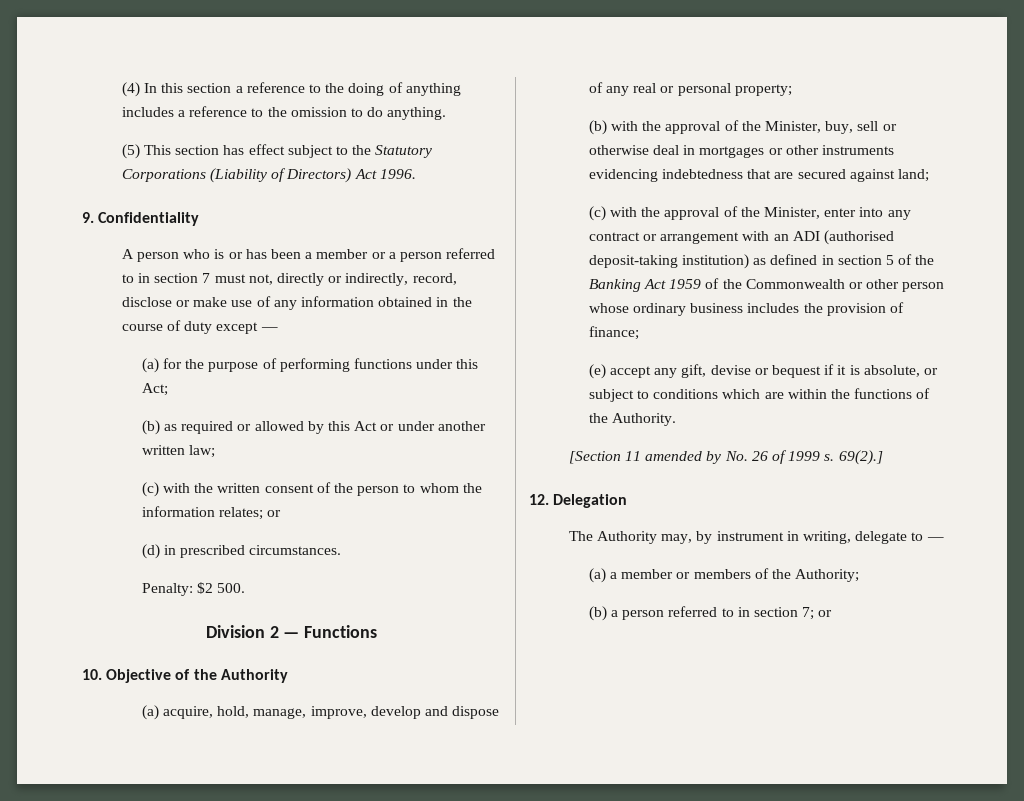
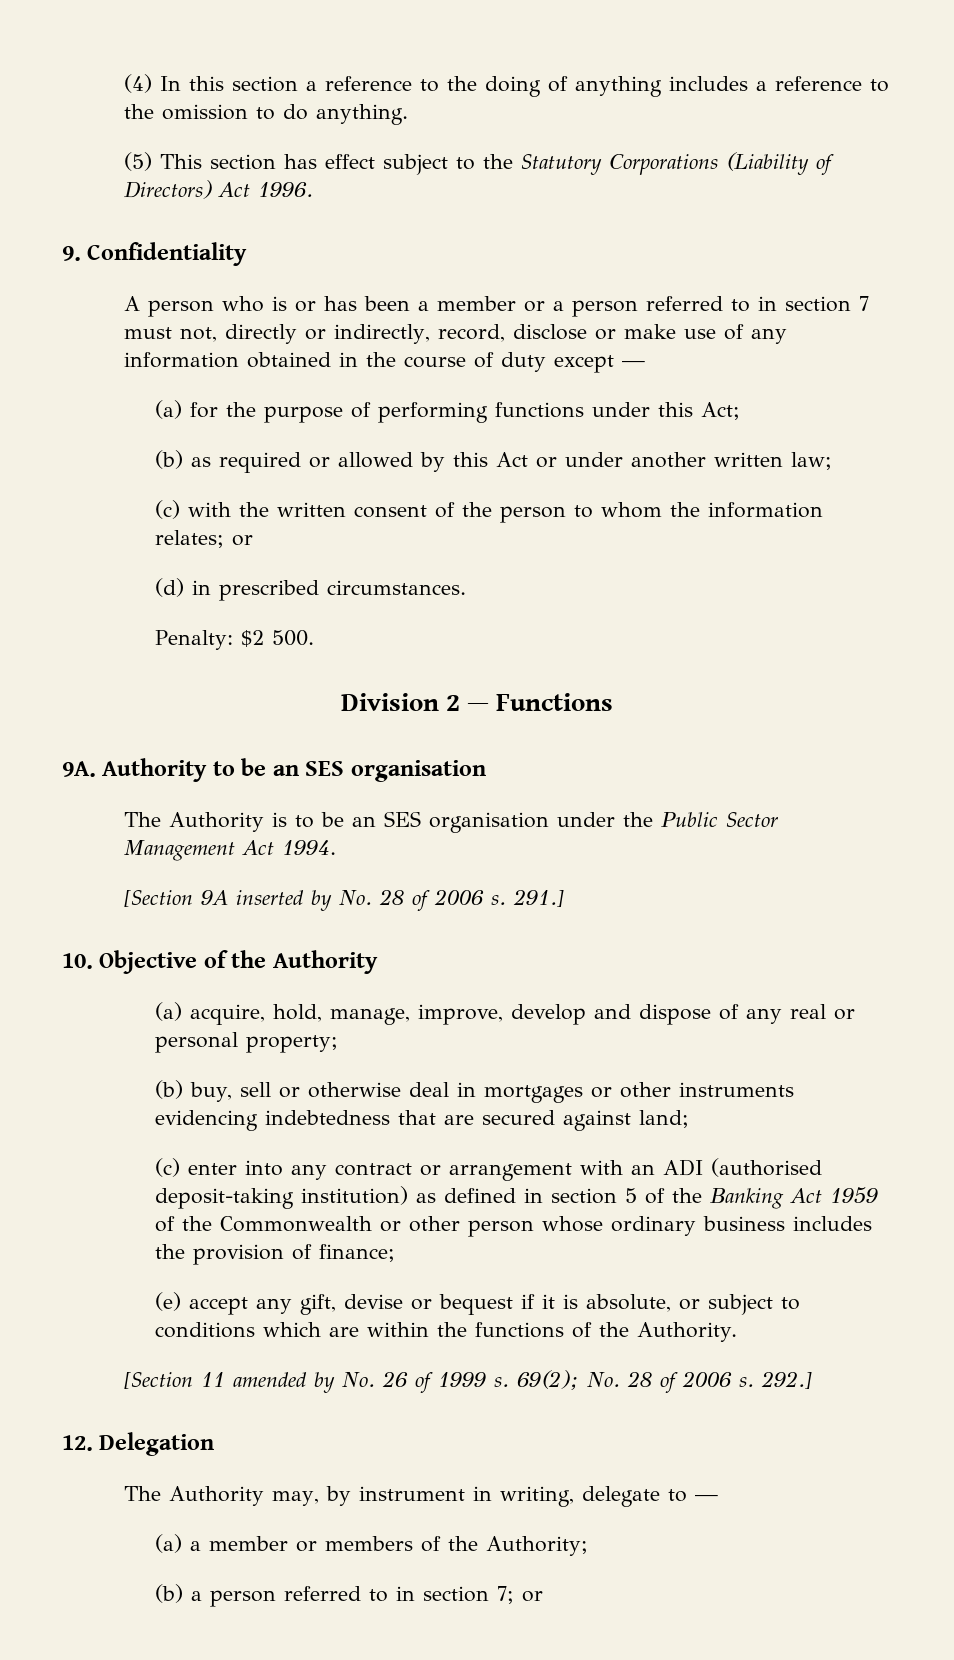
(378, 631) none -> [62,758,486,782] [123,811,778,833] [123,840,336,861] [123,889,564,911] // 9A. Authority to be an SES organisation // The Authority is to be an SES organisation under the Public Sector Management Act 1994. // [Section 9A inserted by No. 28 of 2006 s. 291.]
[611,120,821,134] with the approval of the Minister, -> (183, 1089) none
[610,206,820,220] with the approval of the Minister, -> (180, 1167) none
[838,450,883,465] 69(2).] -> [516,1370,812,1393] 69(2); No. 28 of 2006 s. 292.]

